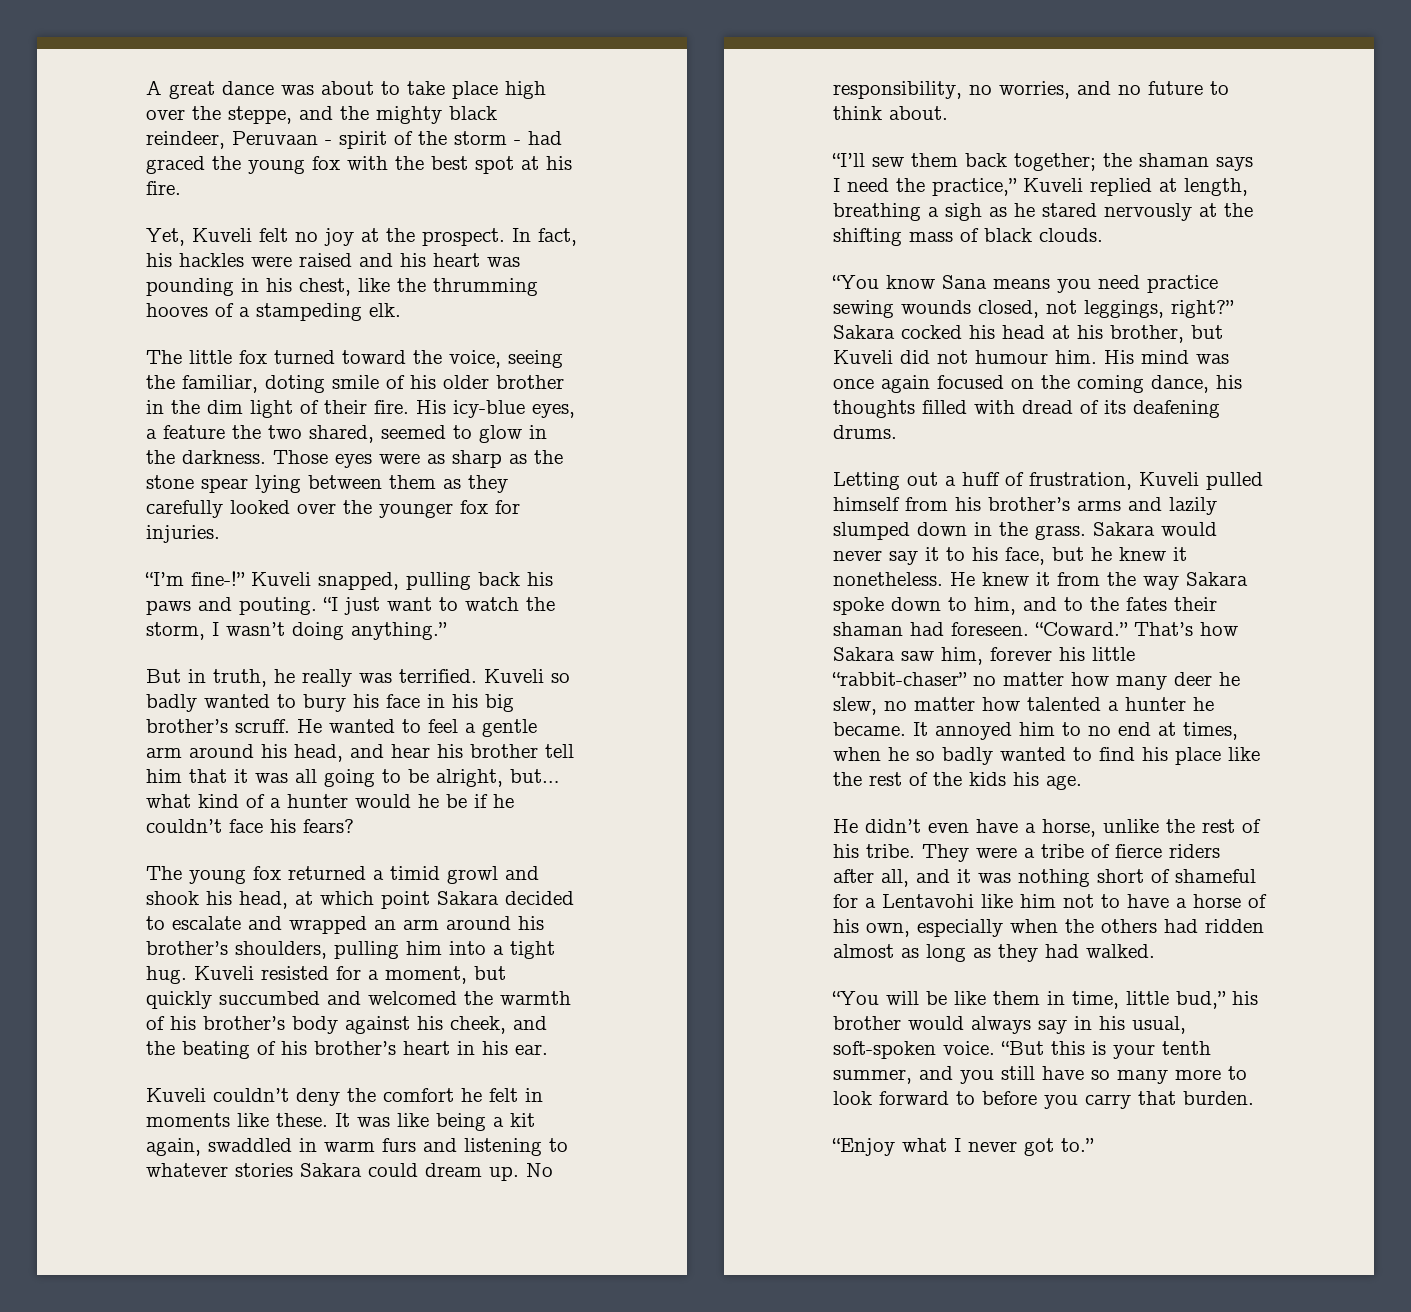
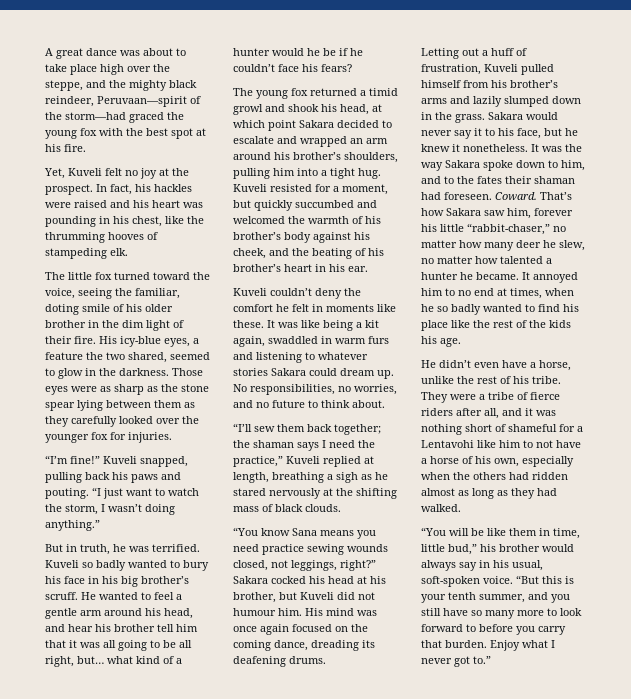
[232,131,562,149] Peruvaan - spirit of the storm - had -> [97,96,201,107] [45,112,126,120] Peruvaan—spirit of the storm—had
[239,307,250,317] a -> (158, 236) none
[191,571,245,586] fine-!” -> [70,456,100,464] fine!”
[302,669,352,687] really -> (126, 548) none
[436,769,503,787] alright, -> [179,640,192,648] [45,656,74,667] all right,
[833,81,962,99] responsibility, -> [250,384,335,395] responsibilities,
[1216,375,1242,389] [833,400,1099,418] his thoughts filled with dread of -> [311,640,359,651] dreading
[950,572,1100,586] He knew it from -> [531,144,562,152] It was
[1035,622,1128,636] “Coward.” -> [495,192,537,200] Coward.
[832,672,967,686] “rabbit-chaser” -> [467,223,550,235] “rabbit-chaser,”
[1063,894,1120,908] not to -> [523,440,553,448] to not
[832,1138,895,1156] // “Enjoy -> [490,640,520,651] Enjoy

